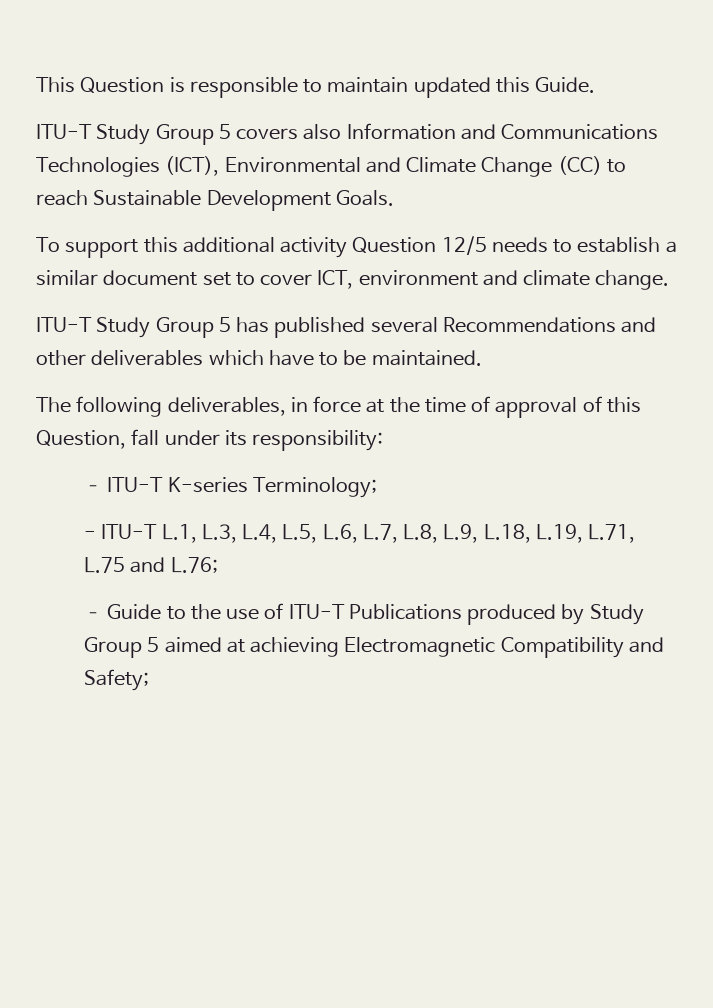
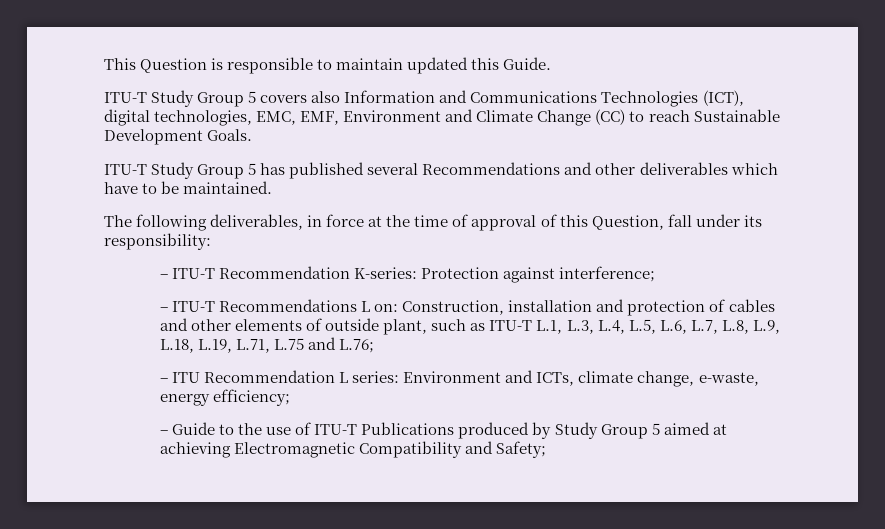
[224,157,361,173] Environmental -> [104,109,442,126] digital technologies, EMC, EMF, Environment
[36,236,677,258] [36,270,670,290] // To support this additional activity Question 12/5 needs to establish a similar document set to cover ICT, environment and climate change. -> (253, 135) none
[167,477,377,498] [84,531,97,539] K-series Terminology; // - -> [219,266,656,283] [160,299,775,316] [160,318,486,335] Recommendation K-series: Protection against interference; // – ITU-T Recommendations L on: Construction, installation and protection of cables and other elements of outside plant, such as
(218, 565) none -> [160,370,759,387] [160,389,291,406] // – ITU Recommendation L series: Environment and ICTs, climate change, e-waste, energy efficiency;

